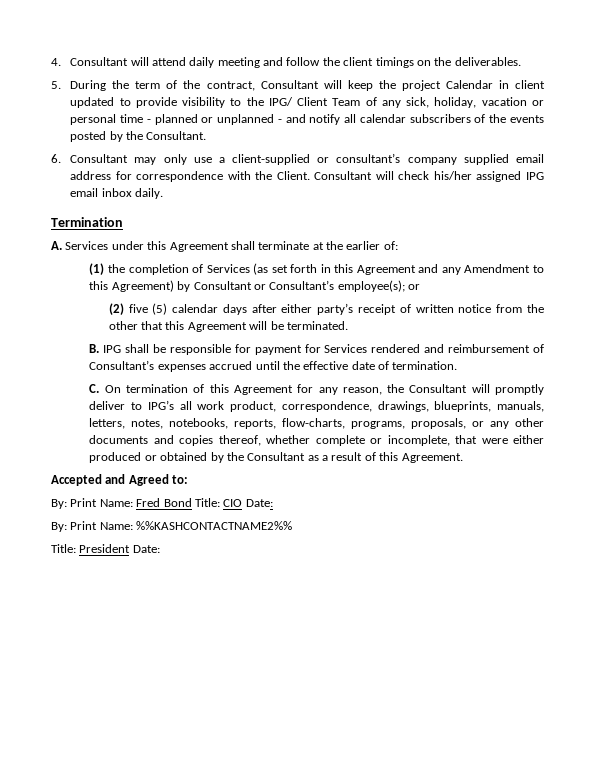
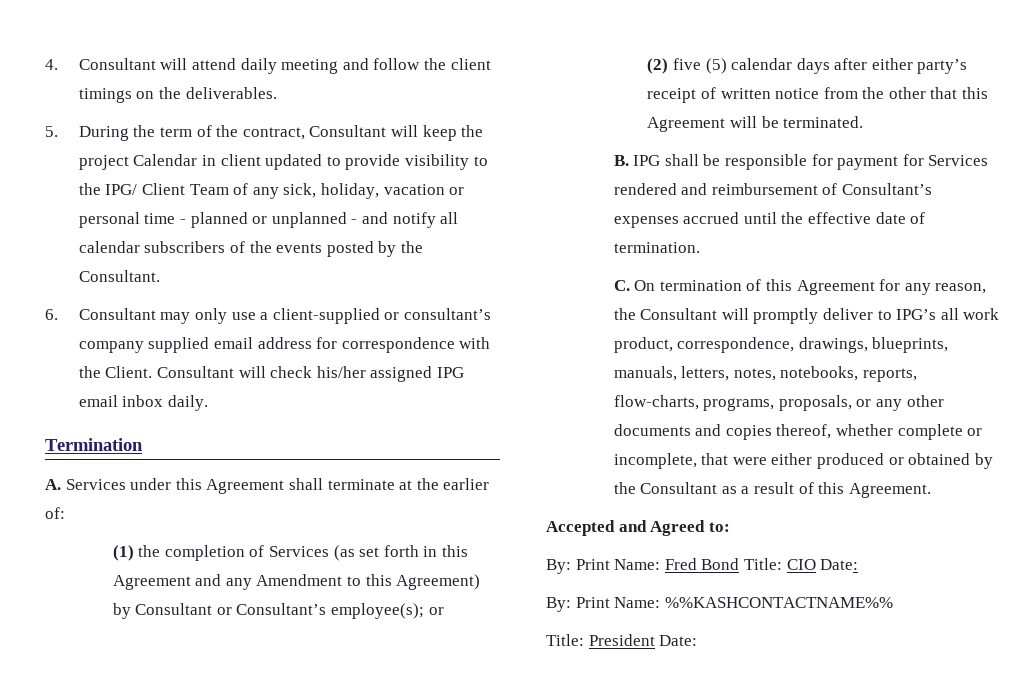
[136,521,293,530] %%KASHCONTACTNAME2%% -> [664,597,893,608] %%KASHCONTACTNAME%%

